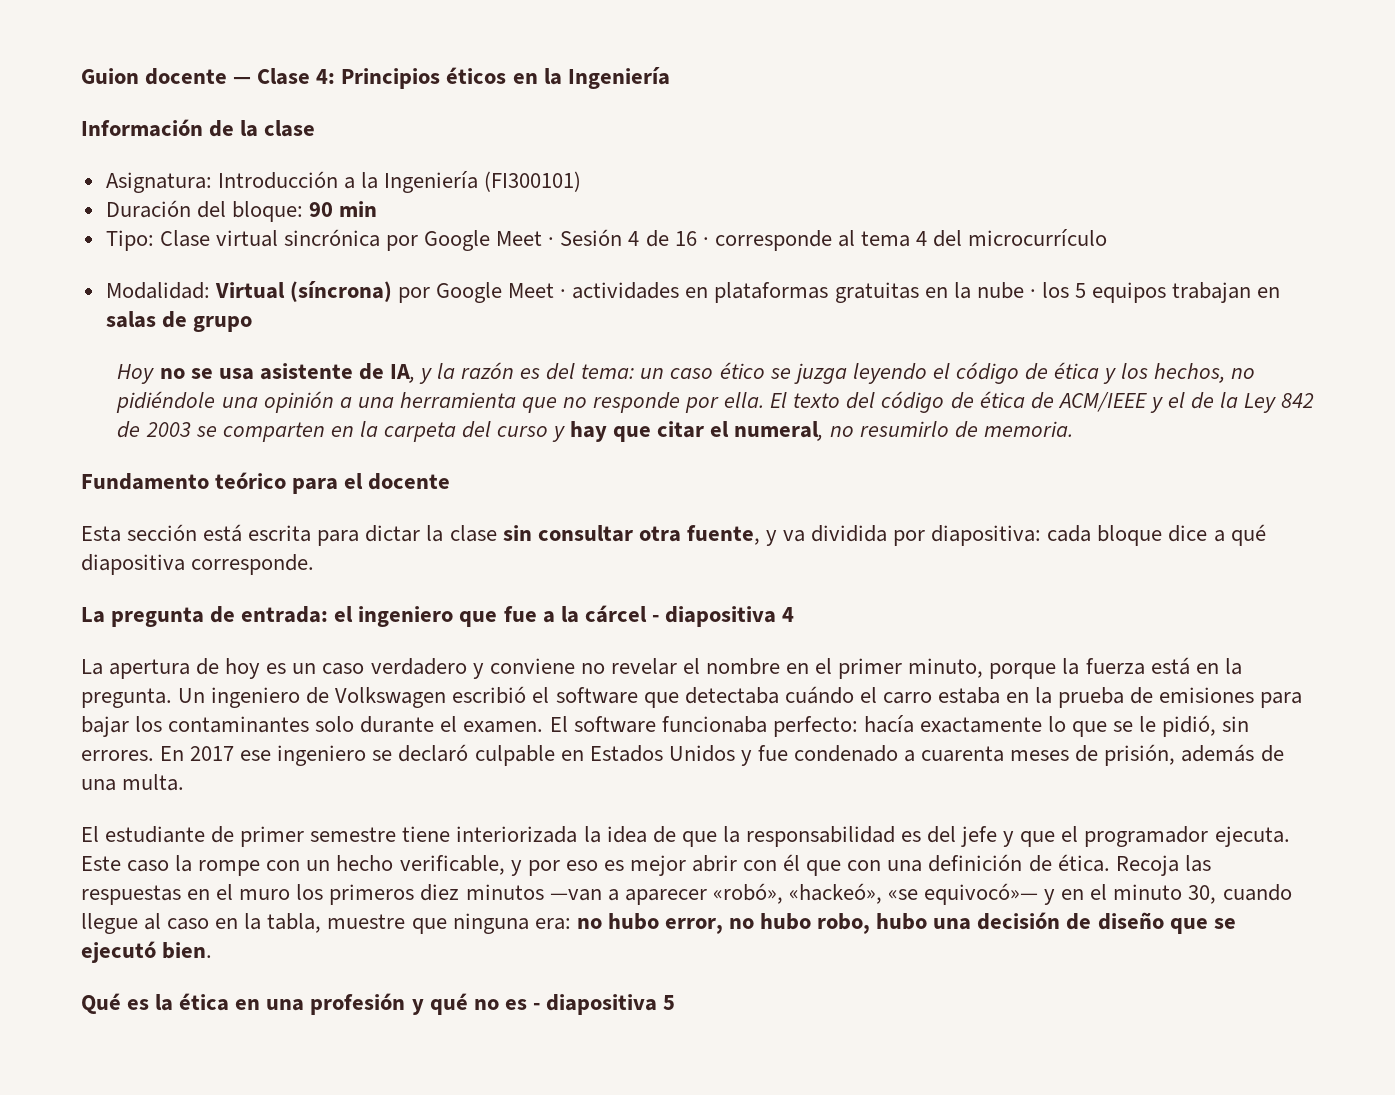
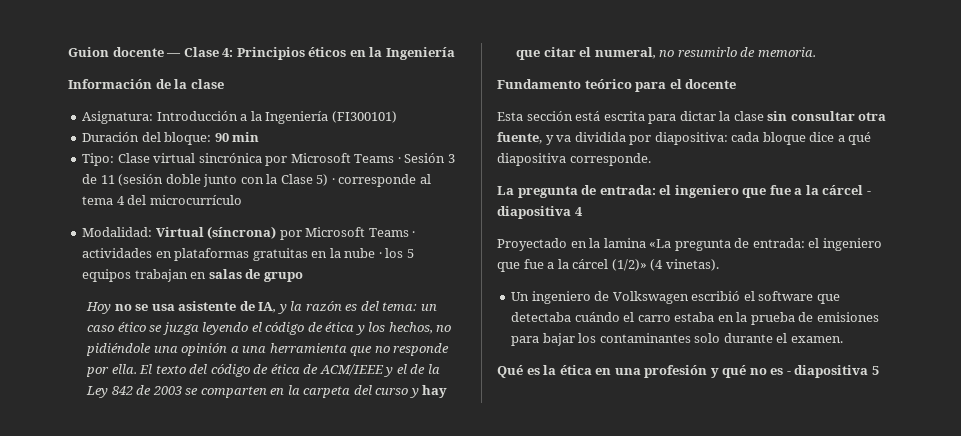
[424,229,697,251] Google Meet · Sesión 4 de 16 -> [290,153,455,163] [82,174,329,187] Microsoft Teams · Sesión 3 de 11 (sesión doble junto con la Clase 5)
[436,282,555,303] Google Meet -> [305,227,409,237] Microsoft Teams
[81,657,1242,679] [81,688,172,708] La apertura de hoy es un caso verdadero y conviene no revelar el nombre en el primer minuto, porque la fuerza está en la pregunta. -> [497,238,882,251] [497,259,719,272] Proyectado en la lamina «La pregunta de entrada: el ingeniero que fue a la cárcel (1/2)» (4 vinetas). //
[549,715,1250,737] [81,744,1284,766] [81,774,185,791] [81,826,1290,847] [81,854,1211,876] [81,883,1292,905] [81,912,1236,934] [81,941,213,963] El software funcionaba perfecto: hacía exactamente lo que se le pidió, sin errores. En 2017 ese ingeniero se declaró culpable en Estados Unidos y fue condenado a cuarenta meses de prisión, además de una multa. // El estudiante de primer semestre tiene interiorizada la idea de que la responsabilidad es del jefe y que el programador ejecuta. Este caso la rompe con un hecho verificable, y por eso es mejor abrir con él que con una definición de ética. Recoja las respuestas en el muro los primeros diez minutos —van a aparecer «robó», «hackeó», «se equivocó»— y en el minuto 30, cuando llegue al caso en la tabla, muestre que ninguna era: no hubo error, no hubo robo, hubo una decisión de diseño que se ejecutó bien. -> (843, 339) none

